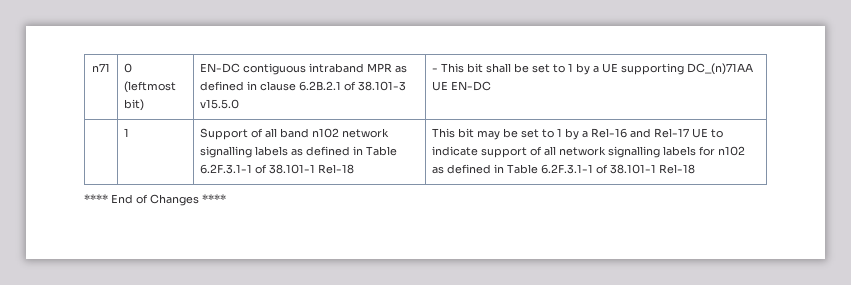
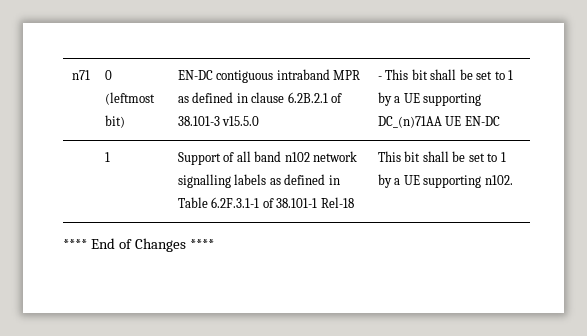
[477,128,724,140] [432,146,746,158] [432,164,696,174] may be set to 1 by a Rel-16 and Rel-17 UE to indicate support of all network signalling labels for n102 as defined in Table 6.2F.3.1-1 of 38.101-1 Rel-18 -> [422,151,506,162] [377,174,513,188] shall be set to 1 by a UE supporting n102.

